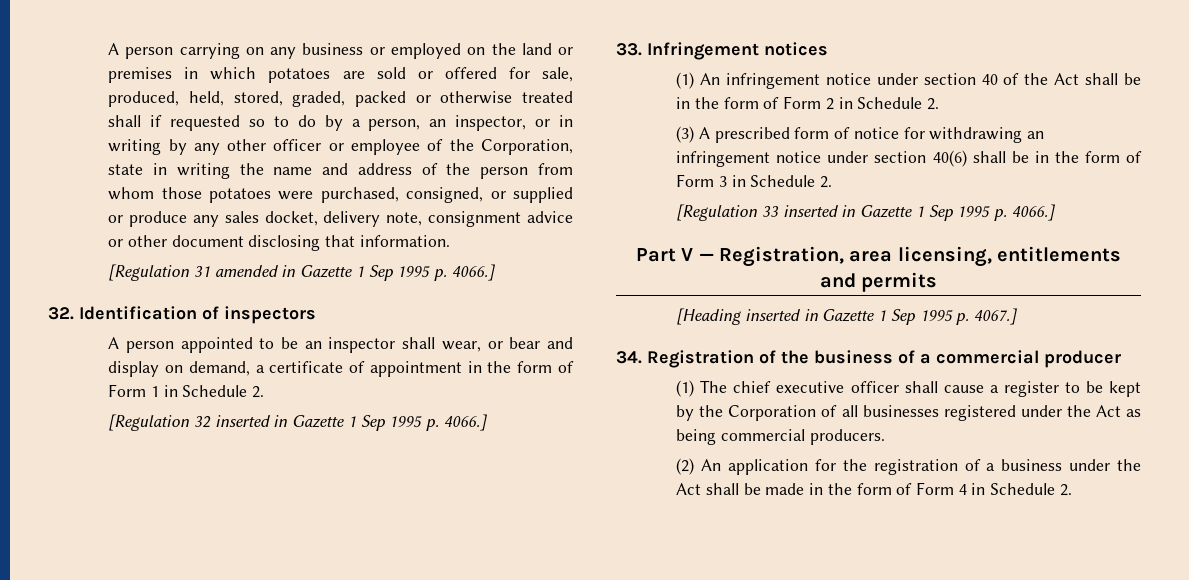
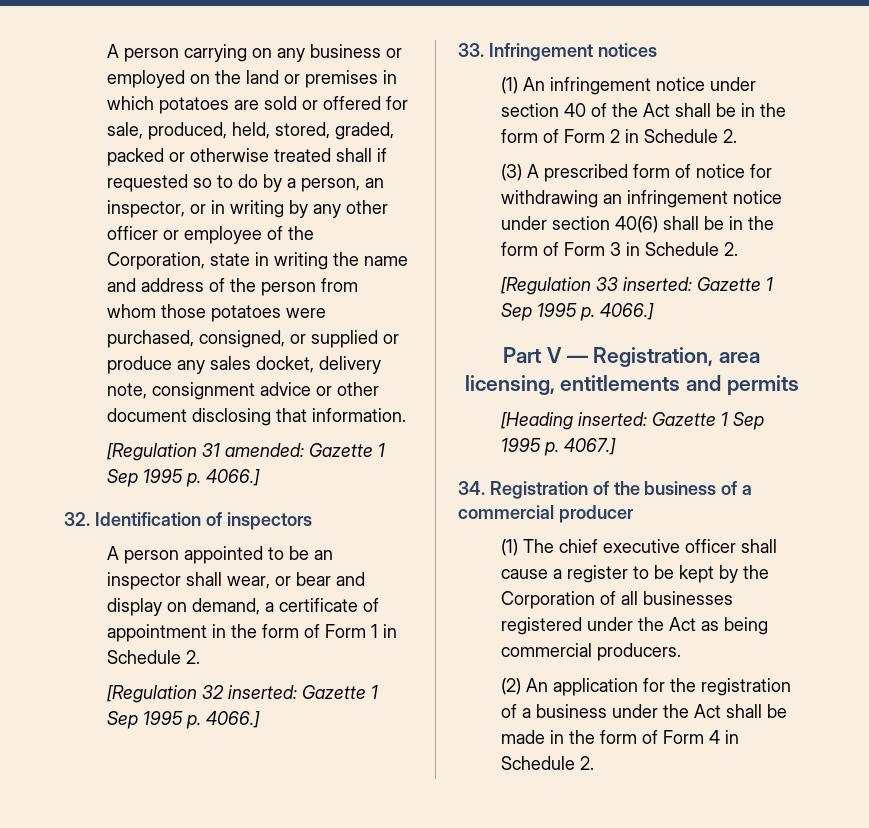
[214,265,297,277] amended in -> [225,443,305,457] amended:
[214,415,289,427] inserted in -> [228,685,298,699] inserted:
[782,205,857,217] inserted in -> [623,277,693,291] inserted:
[744,309,819,321] inserted in -> [578,412,648,426] inserted:

